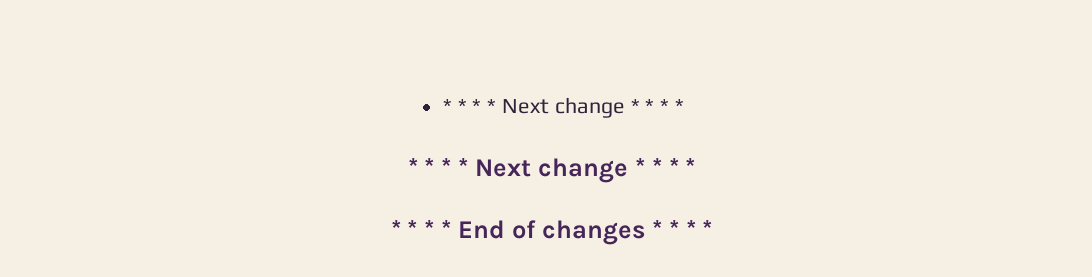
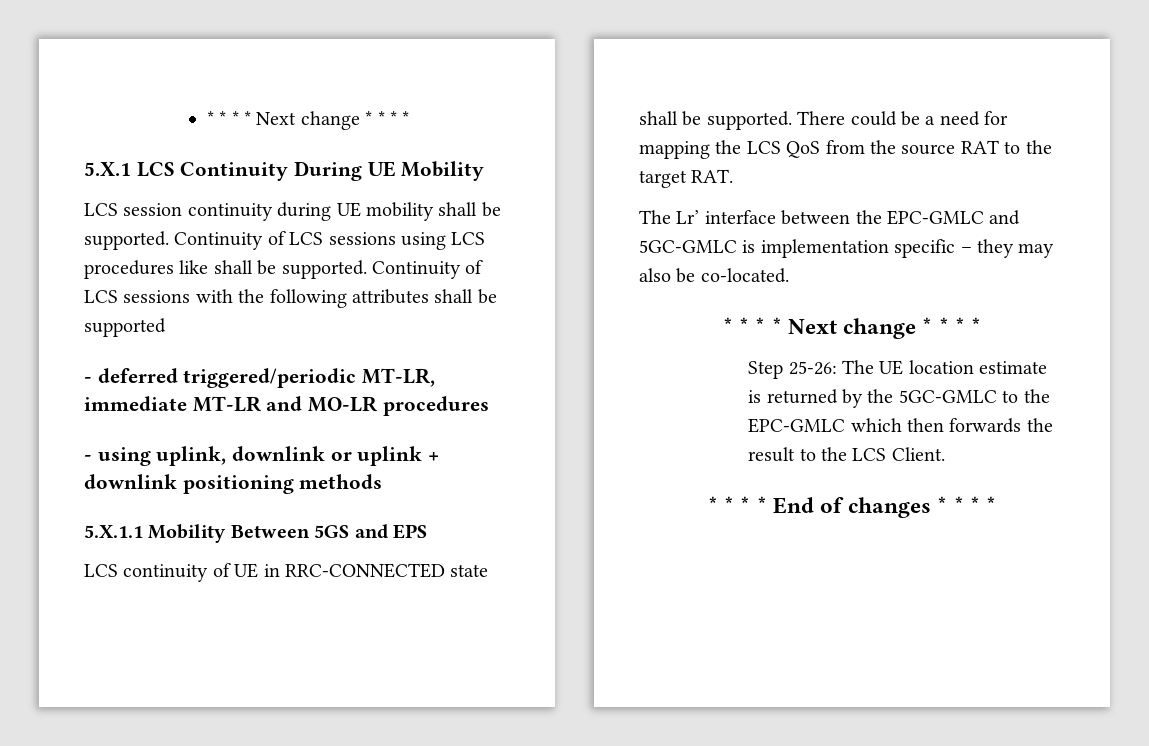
(684, 106) none -> [84,161,485,181] [84,202,501,221] [84,231,486,250] [84,260,484,279] [84,289,497,308] [84,318,166,337] [84,368,436,388] [84,396,489,416] [84,446,440,466] [84,474,383,494] [84,524,427,543] [84,563,489,582] [639,111,1009,130] [639,140,1052,159] [639,169,734,188] [639,210,1021,225] [639,239,1055,258] [639,268,789,283] // 5.X.1 LCS Continuity During UE Mobility // LCS session continuity during UE mobility shall be supported. Continuity of LCS sessions using LCS procedures like shall be supported. Continuity of LCS sessions with the following attributes shall be supported // - deferred triggered/periodic MT-LR, immediate MT-LR and MO-LR procedures // - using uplink, downlink or uplink + downlink positioning methods // 5.X.1.1 Mobility Between 5GS and EPS // LCS continuity of UE in RRC-CONNECTED state shall be supported. There could be a need for mapping the LCS QoS from the source RAT to the target RAT. // The Lr’ interface between the EPC-GMLC and 5GC-GMLC is implementation specific – they may also be co-located.
(696, 167) none -> [748,360,1048,379] [748,389,1050,408] [748,418,1053,433] [748,447,945,462] // Step 25-26: The UE location estimate is returned by the 5GC-GMLC to the EPC-GMLC which then forwards the result to the LCS Client.

